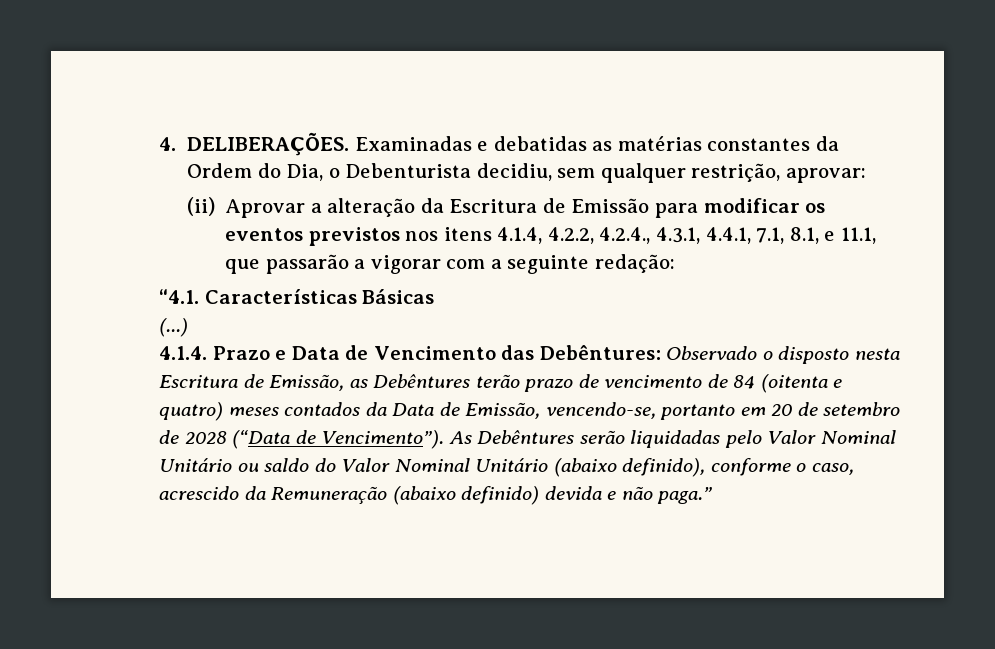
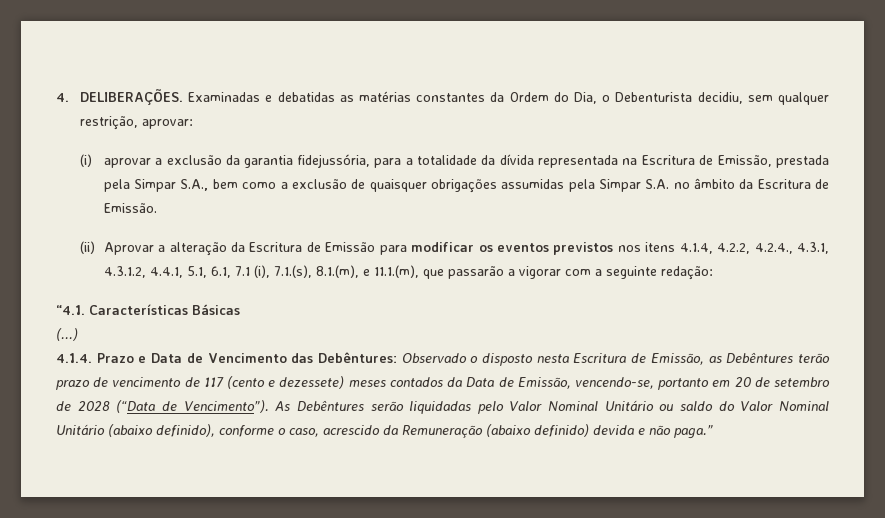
(866, 175) none -> [79,154,829,168] [103,178,829,193] [103,203,157,213] // (i) aprovar a exclusão da garantia fidejussória, para a totalidade da dívida representada na Escritura de Emissão, prestada pela Simpar S.A., bem como a exclusão de quaisquer obrigações assumidas pela Simpar S.A. no âmbito da Escritura de Emissão.
[705,227,876,244] 4.4.1, 7.1, 8.1, e 11.1, -> [103,265,419,278] 4.3.1.2, 4.4.1, 5.1, 6.1, 7.1 (i), 7.1.(s), 8.1.(m), e 11.1.(m),
[733,374,843,393] [159,402,223,421] 84 (oitenta e quatro) -> [203,376,345,389] 117 (cento e dezessete)

